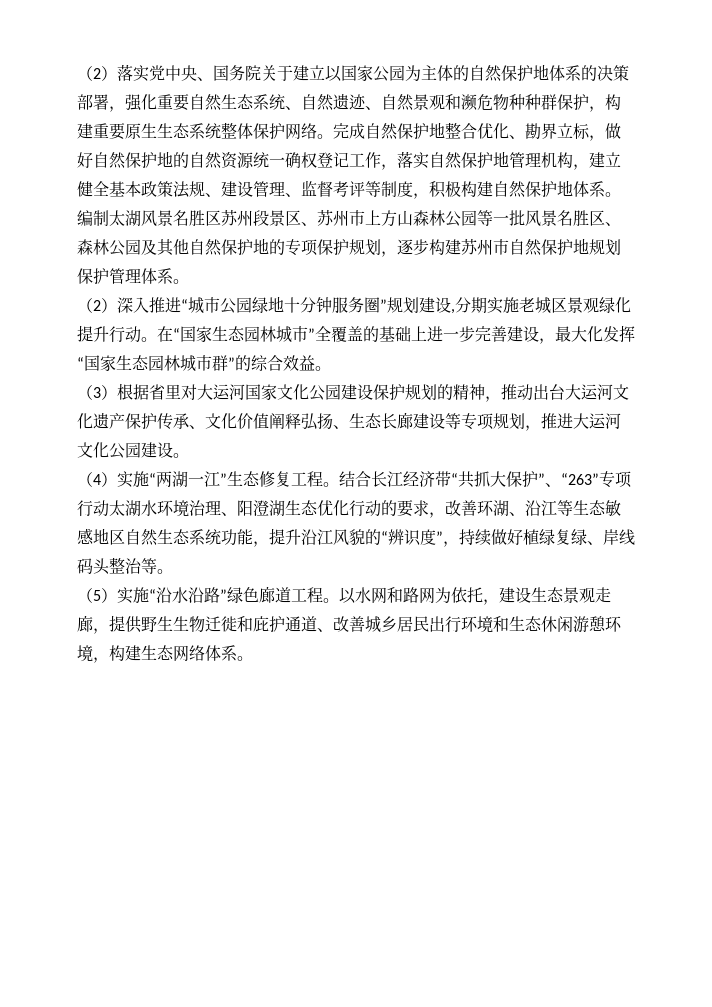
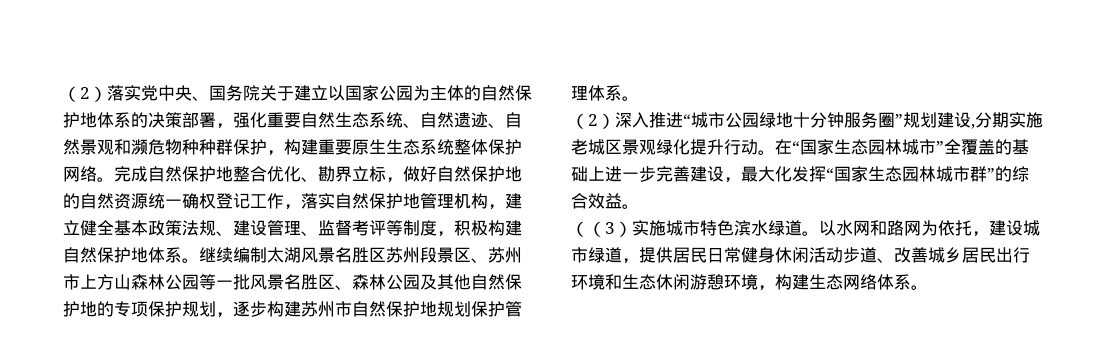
(621, 194) none -> [199,247,233,263] 继续
[93,383,629,402] [77,412,621,431] [77,442,189,459] [77,471,632,488] [77,500,621,518] [77,528,635,547] [77,557,173,575] [77,586,323,604] 3）根据省里对大运河国家文化公园建设保护规划的精神，推动出台大运河文化遗产保护传承、文化价值阐释弘扬、生态长廊建设等专项规划，推进大运河文化公园建设。 // （4）实施“两湖一江”生态修复工程。结合长江经济带“共抓大保护”、“263”专项行动太湖水环境治理、阳澄湖生态优化行动的要求，改善环湖、沿江等生态敏感地区自然生态系统功能，提升沿江风貌的“辨识度”，持续做好植绿复绿、岸线码头整治等。 // （5）实施“沿水沿路”绿色廊道工程 -> [588,220,802,237] （3）实施城市特色滨水绿道
[531,587,611,603] [77,615,301,634] 生态景观走廊，提供野生生物迁徙和庇护通 -> [1023,220,1040,236] [571,247,860,264] 城市绿道，提供居民日常健身休闲活动步

